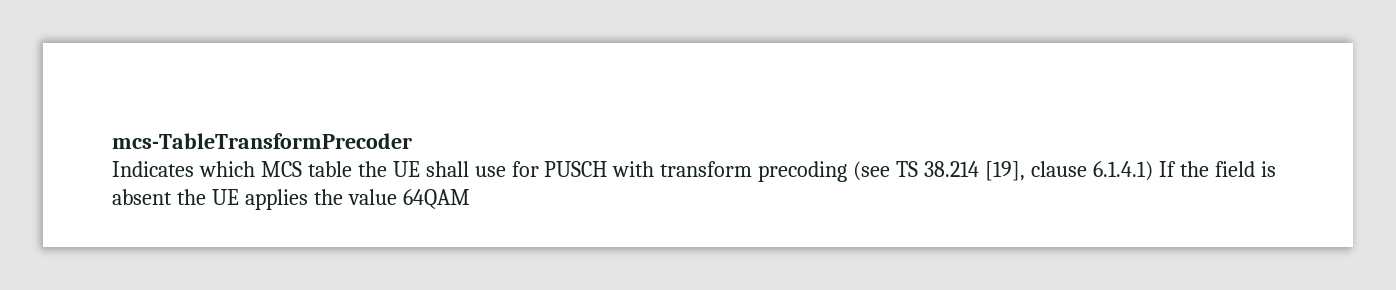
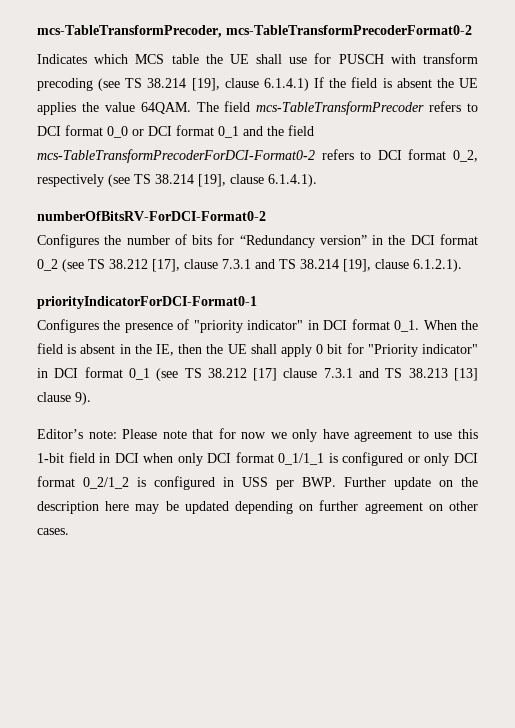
[112,133,412,149] mcs-TableTransformPrecoder -> [37,25,472,38] mcs-TableTransformPrecoder, mcs-TableTransformPrecoderFormat0-2
[402,189,470,209] 64QAM -> [140,101,478,115] [37,125,314,138] [37,149,479,163] [37,174,317,187] [37,211,266,221] [37,234,478,248] [37,259,462,272] [37,296,257,309] [37,319,478,333] [37,343,478,357] [37,367,479,381] [37,392,91,405] [37,428,479,442] [37,452,479,466] [37,476,478,490] [37,500,478,514] [37,528,69,535] 64QAM. The field mcs-TableTransformPrecoder refers to DCI format 0_0 or DCI format 0_1 and the field mcs-TableTransformPrecoderForDCI-Format0-2 refers to DCI format 0_2, respectively (see TS 38.214 [19], clause 6.1.4.1). // numberOfBitsRV-ForDCI-Format0-2 // Configures the number of bits for “Redundancy version” in the DCI format 0_2 (see TS 38.212 [17], clause 7.3.1 and TS 38.214 [19], clause 6.1.2.1). // priorityIndicatorForDCI-Format0-1 // Configures the presence of "priority indicator" in DCI format 0_1. When the field is absent in the IE, then the UE shall apply 0 bit for "Priority indicator" in DCI format 0_1 (see TS 38.212 [17] clause 7.3.1 and TS 38.213 [13] clause 9). // Editor’s note: Please note that for now we only have agreement to use this 1-bit field in DCI when only DCI format 0_1/1_1 is configured or only DCI format 0_2/1_2 is configured in USS per BWP. Further update on the description here may be updated depending on further agreement on other cases.

